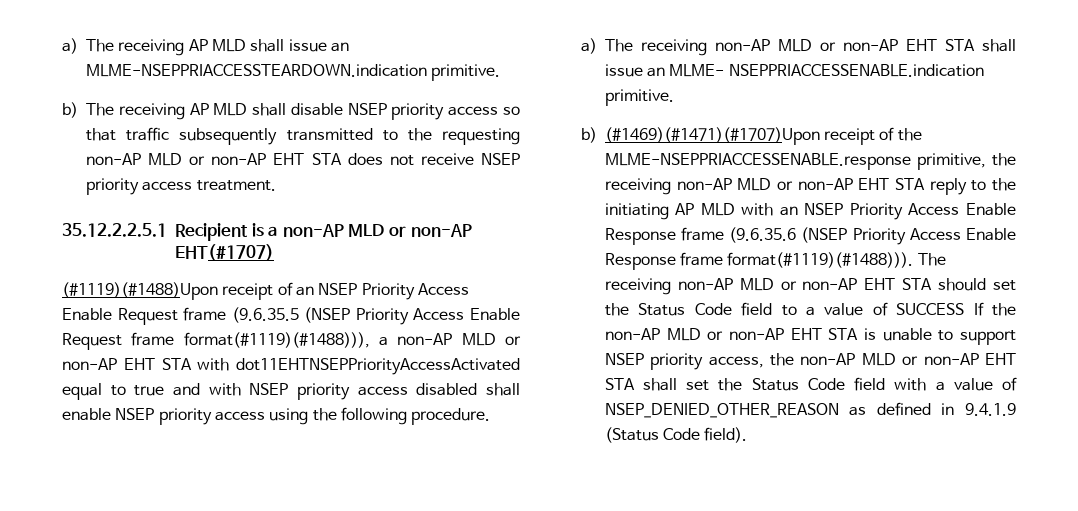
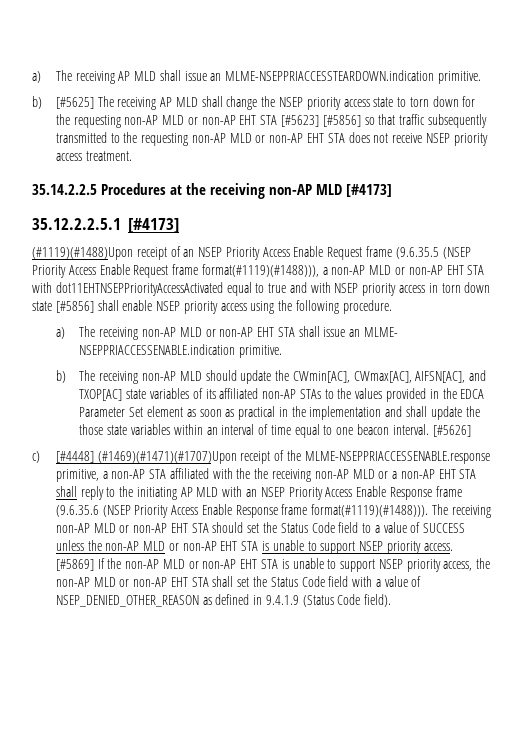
[86,103,499,120] The receiving AP MLD shall disable NSEP priority access -> [55,96,476,110] [55,114,361,128] [#5625] The receiving AP MLD shall change the NSEP priority access state to torn down for the requesting non-AP MLD or non-AP EHT STA [#5623] [#5856]
[62,223,472,241] [175,244,274,261] 35.12.2.2.5.1 Recipient is a non-AP MLD or non-AP EHT(#1707) -> [32,183,393,199] [32,218,179,233] 35.14.2.2.5 Procedures at the receiving non-AP MLD [#4173] // 35.12.2.2.5.1 [#4173]
[416,383,478,396] disabled -> [428,282,491,293] [32,301,94,313] in torn down state [#5856]
(597, 135) none -> [79,370,487,384] [79,388,485,402] [79,406,480,420] [79,424,471,438] [32,451,94,463] The receiving non-AP MLD should update the CWmin[AC], CWmax[AC], AIFSN[AC], and TXOP[AC] state variables of its affiliated non-AP STAs to the values provided in the EDCA Parameter Set element as soon as practical in the implementation and shall update the those state variables within an interval of time equal to one beacon interval. [#5626] // c) [#4448]
(986, 161) none -> [102,468,251,479] a non-AP STA affiliated with the
[797,178,925,190] non-AP EHT STA -> [392,469,477,479] [55,486,77,497] a non-AP EHT STA shall
(965, 309) none -> [55,540,453,554] [55,559,94,571] unless the non-AP MLD or non-AP EHT STA is unable to support NSEP priority access. [#5869]

